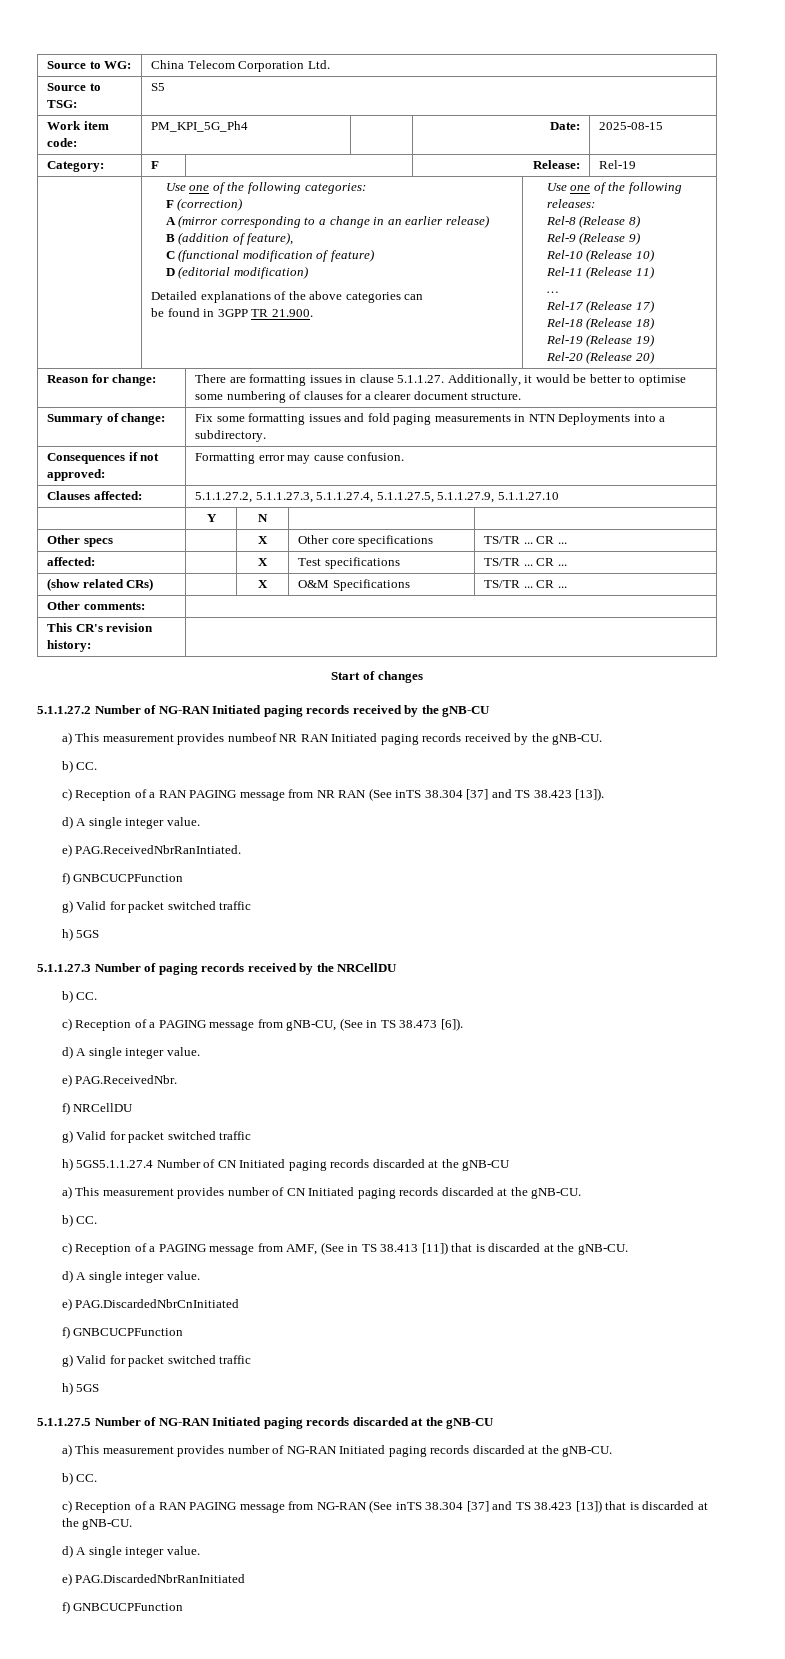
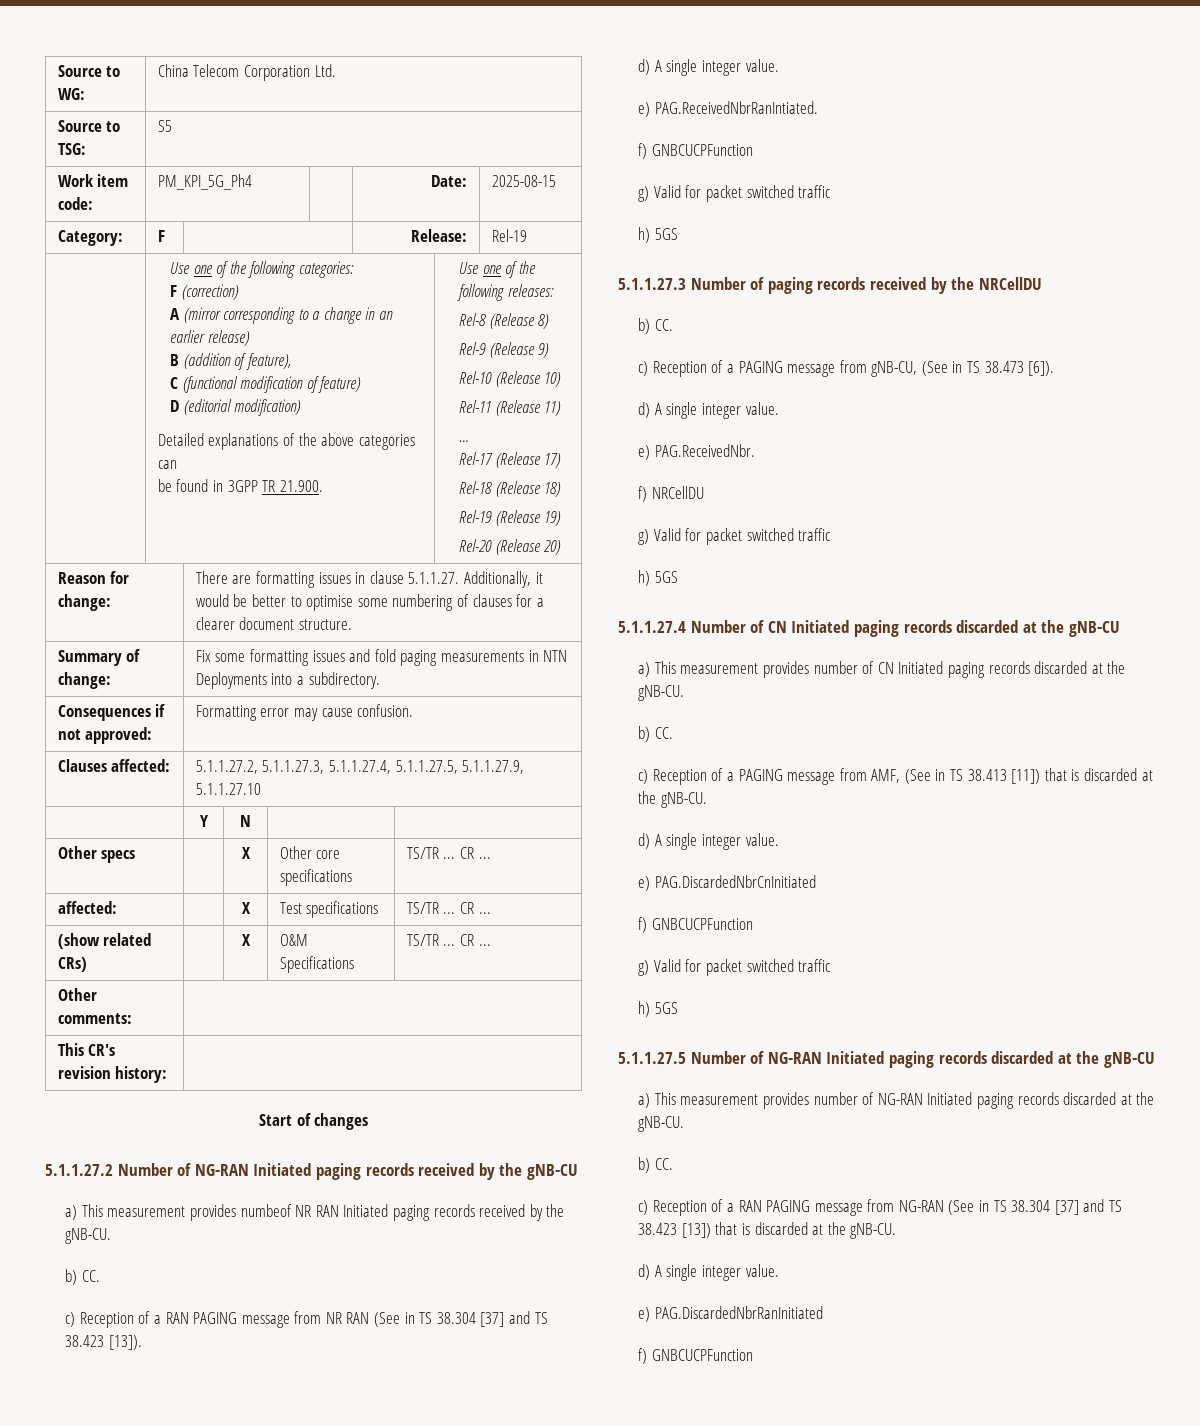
[395,790,422,798] inTS -> [404,1312,433,1324] in TS
[76,1160,154,1168] 5GS5.1.1.27.4 -> [654,571,678,583] [618,621,686,633] 5GS // 5.1.1.27.4
[395,1502,422,1510] inTS -> [979,1200,1007,1212] in TS

